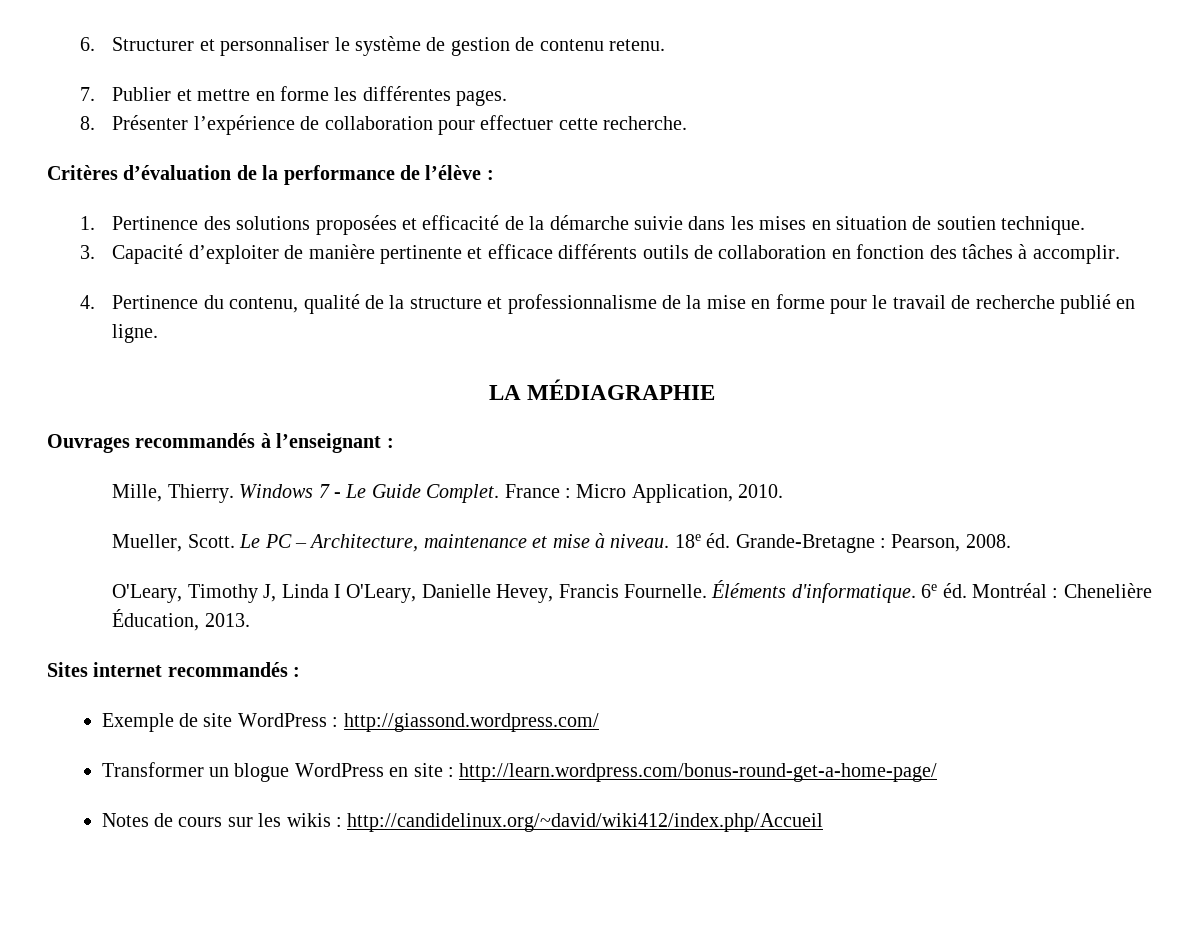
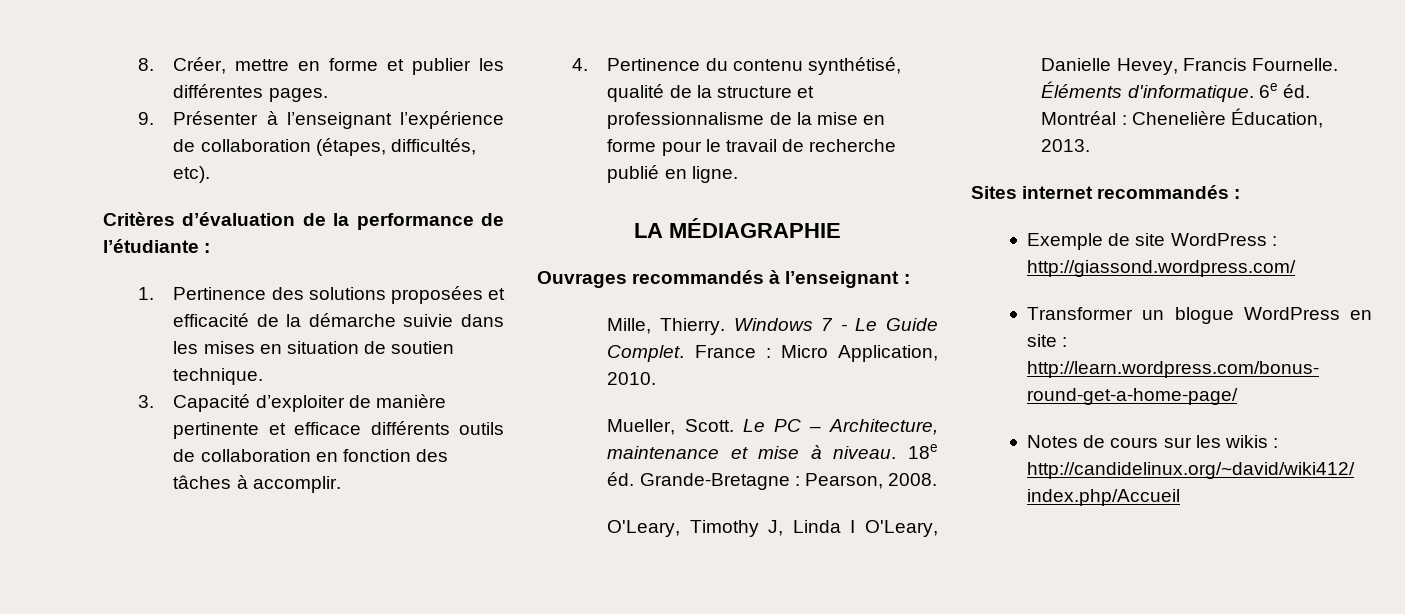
[79,36,665,56] [79,87,192,101] 6. Structurer et personnaliser le système de gestion de contenu retenu. // 7. Publier et -> [138,57,227,74] 8. Créer,
(329, 93) none -> [387,58,472,75] et publier
[79,115,688,135] 8. Présenter l’expérience de collaboration pour effectuer cette recherche. -> [138,111,504,129] [173,138,476,156] [173,166,211,183] 9. Présenter à l’enseignant l’expérience de collaboration (étapes, difficultés, etc).
[425,165,482,180] l’élève -> [103,239,199,253] l’étudiante
[229,297,299,313] contenu, -> [732,57,901,75] contenu synthétisé,

